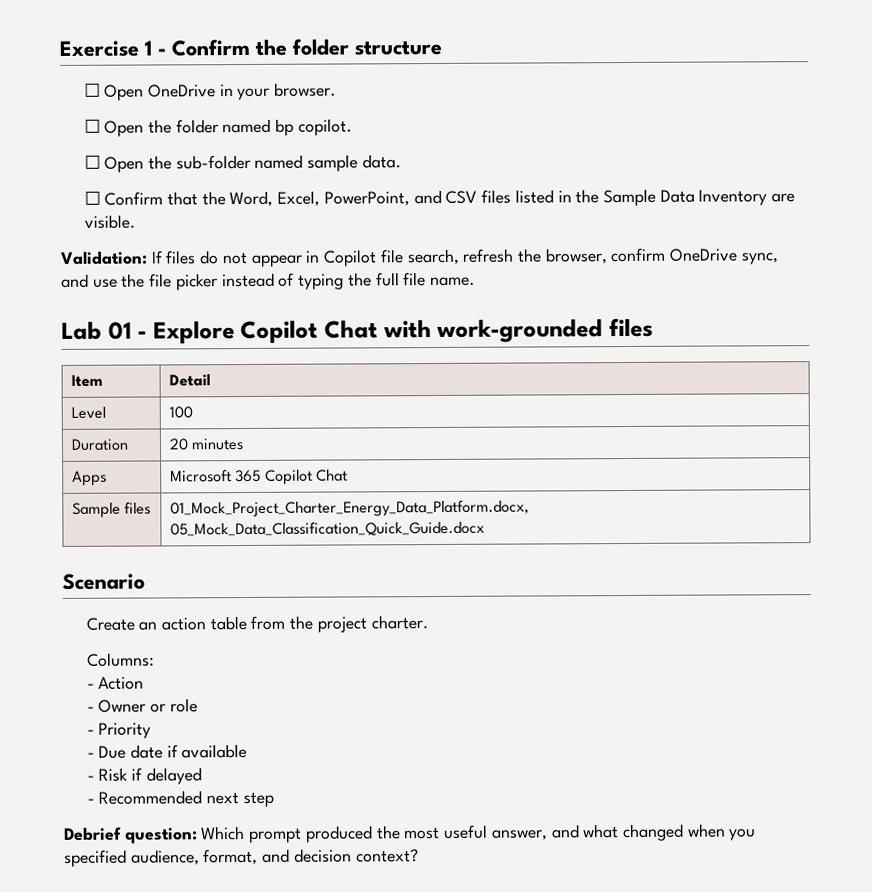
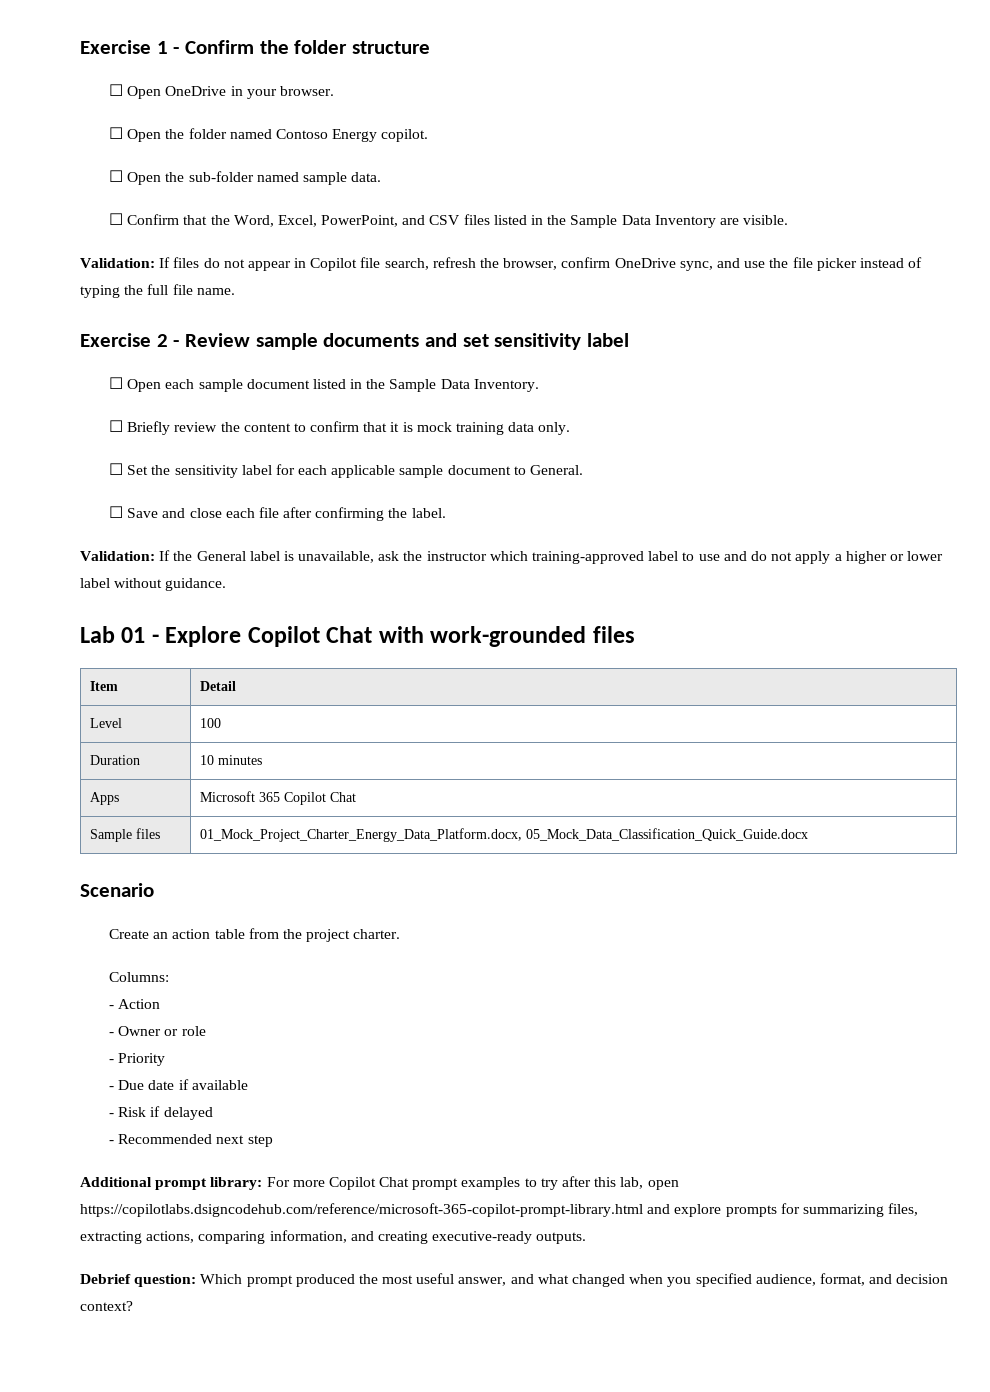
[275,118,295,136] bp -> [275,129,378,142] Contoso Energy
(475, 281) none -> [80,333,630,350] [108,377,539,392] [108,420,571,435] [108,463,584,478] [108,506,446,521] [80,550,944,564] [80,578,227,591] // Exercise 2 - Review sample documents and set sensitivity label // ☐ Open each sample document listed in the Sample Data Inventory. // ☐ Briefly review the content to confirm that it is mock training data only. // ☐ Set the sensitivity label for each applicable sample document to General. // ☐ Save and close each file after confirming the label. // Validation: If the General label is unavailable, ask the instructor which training-approved label to use and do not apply a higher or lower label without guidance.
[169,438,190,451] 20 -> [199,755,214,765] 10
(274, 799) none -> [80,1176,679,1190] [80,1203,919,1217] [80,1230,587,1244] // Additional prompt library: For more Copilot Chat prompt examples to try after this lab, open https://copilotlabs.dsigncodehub.com/reference/microsoft-365-copilot-prompt-library.html and explore prompts for summarizing files, extracting actions, comparing information, and creating executive-ready outputs.

